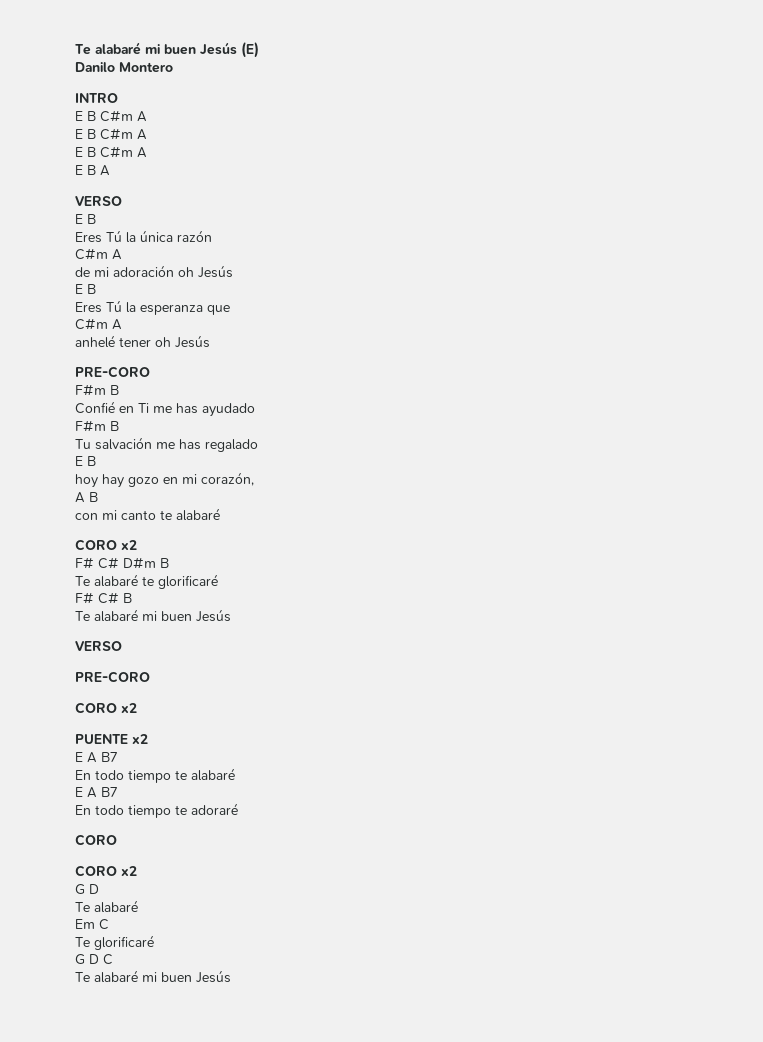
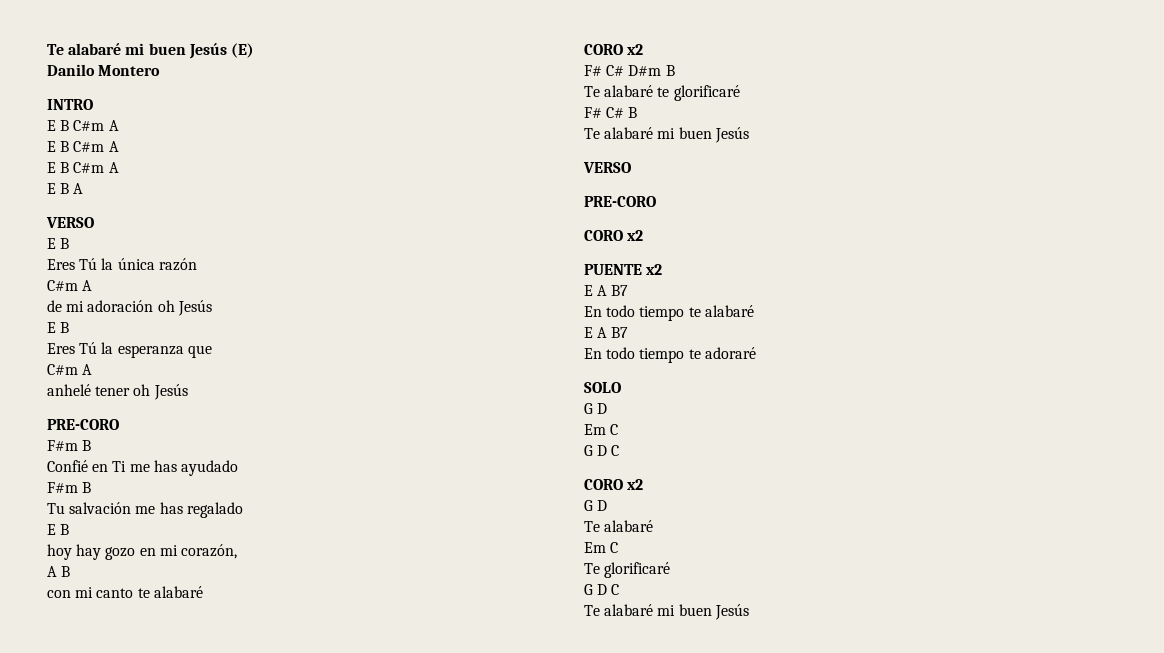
[75,834,117,846] CORO -> [584,382,621,393] [584,403,608,414] [584,424,619,435] [584,445,620,456] SOLO // G D // Em C // G D C

